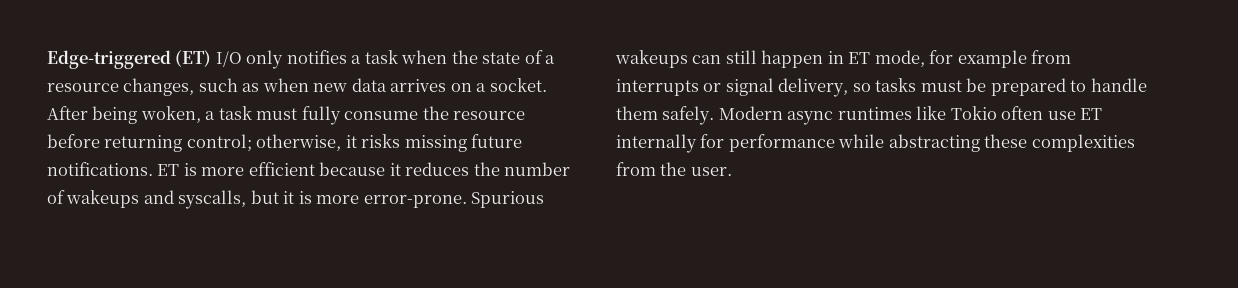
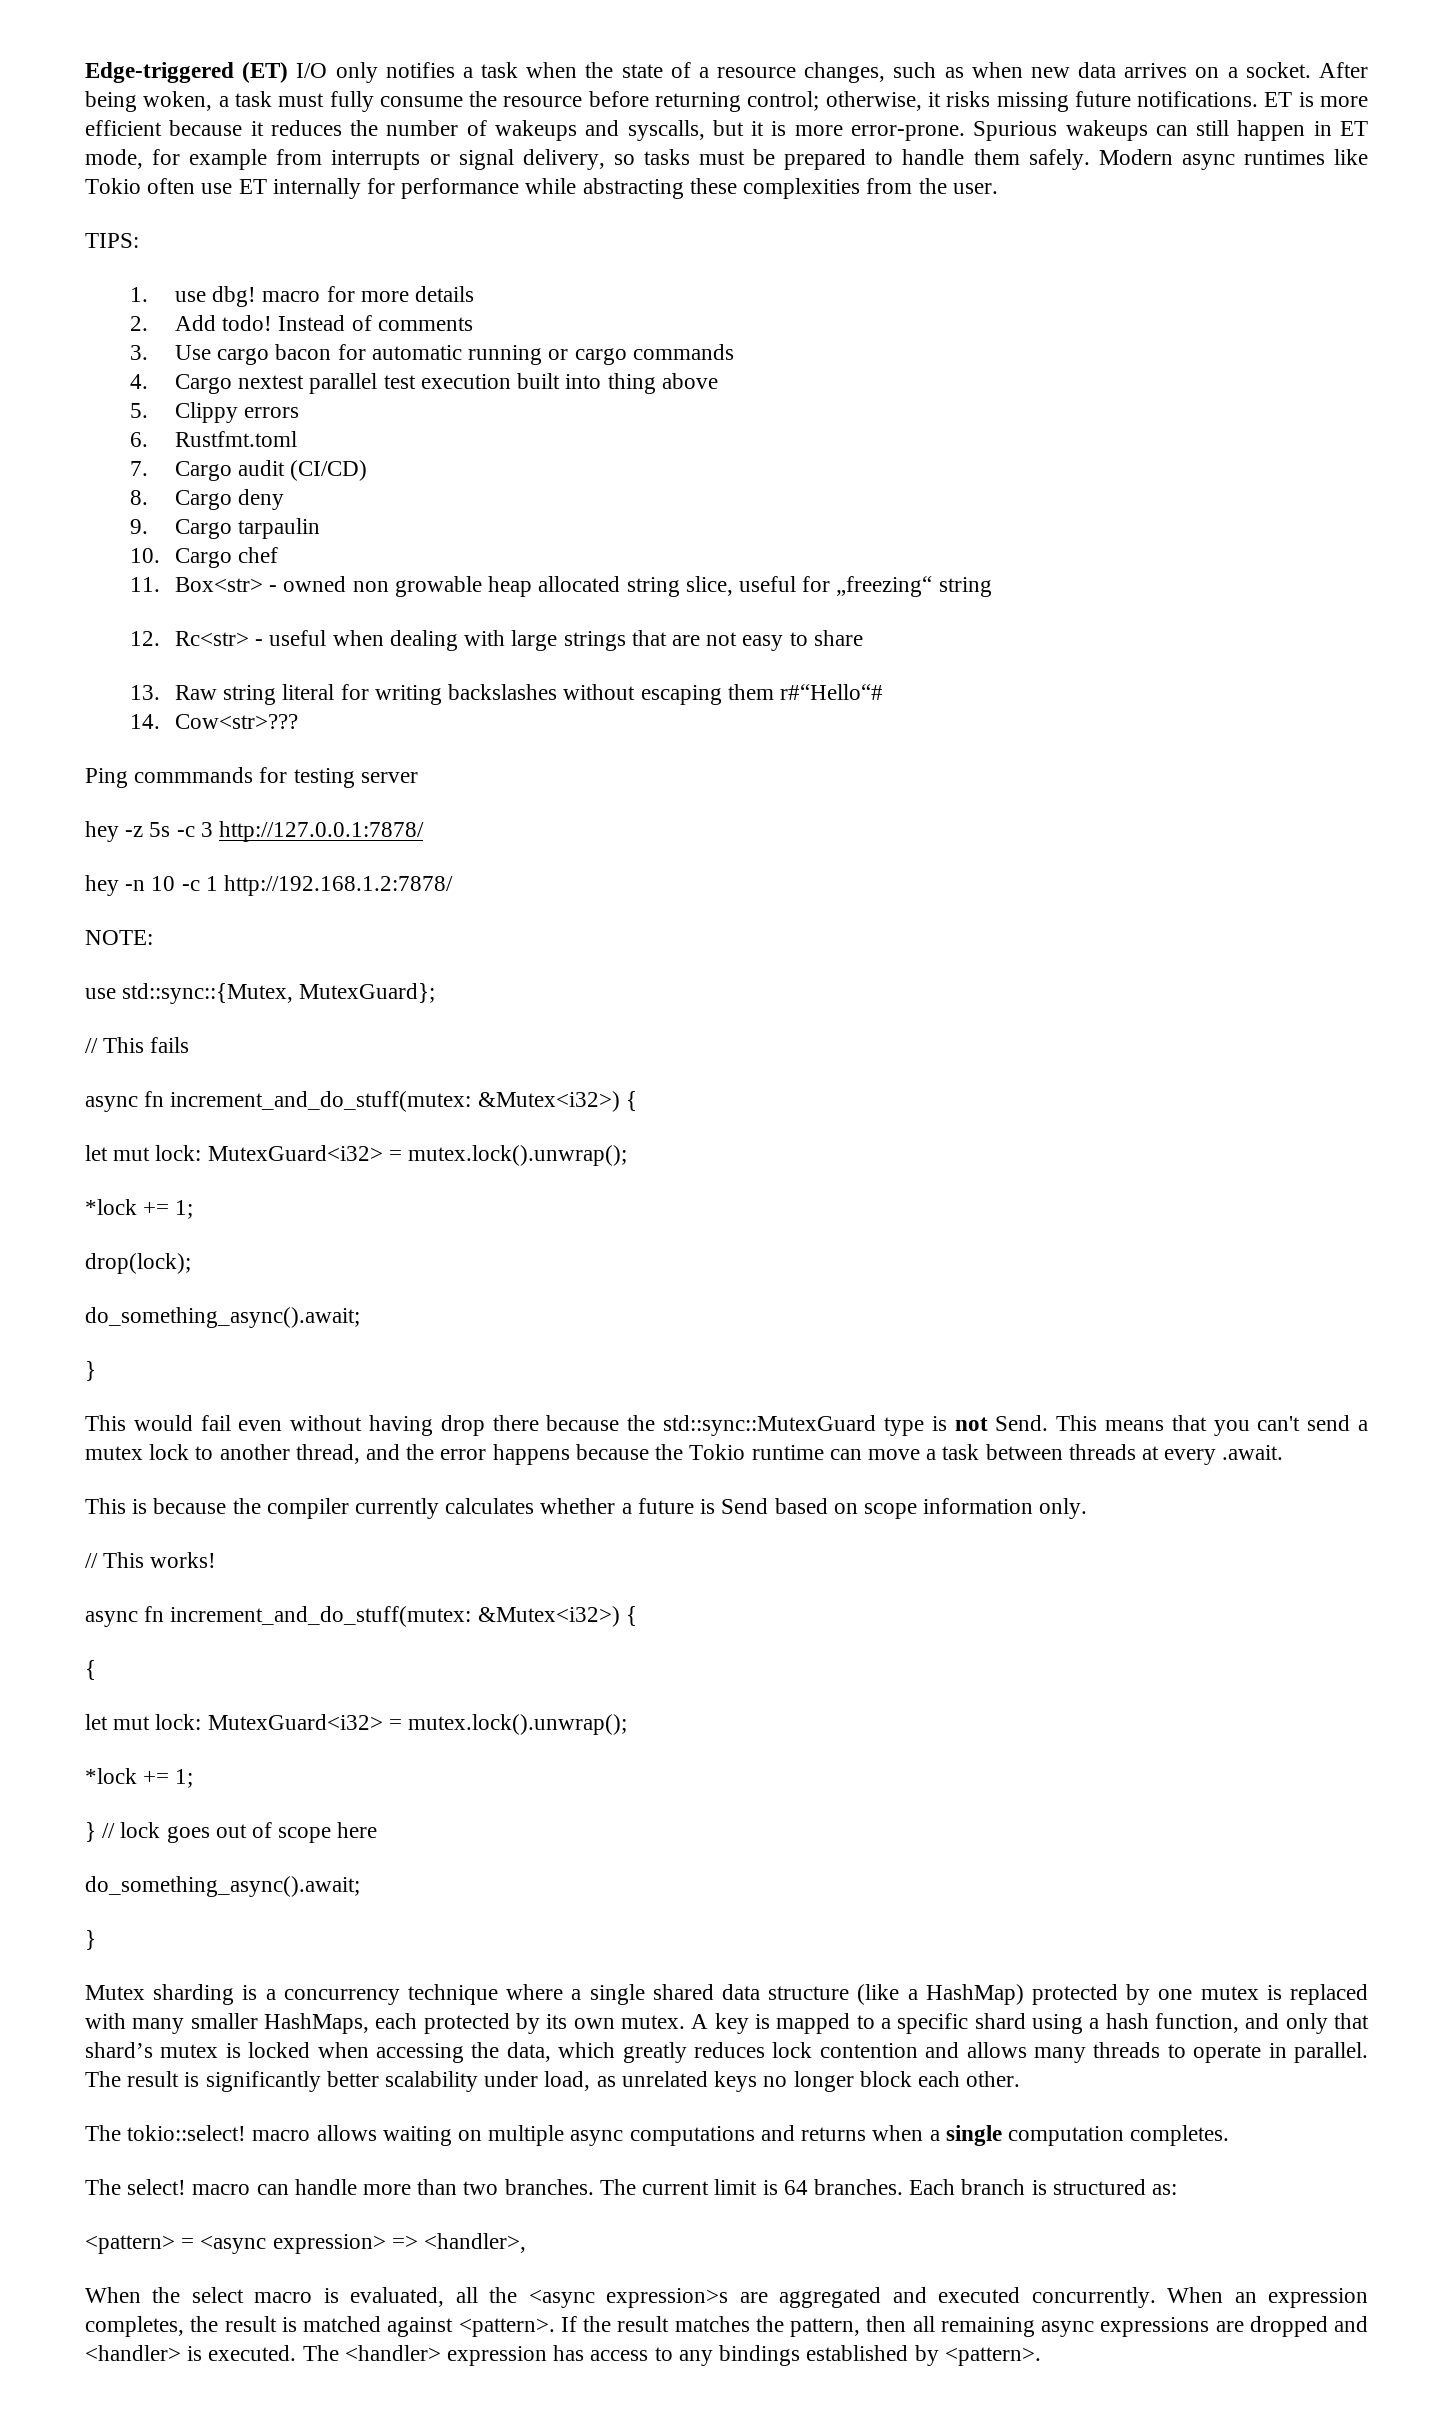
(732, 171) none -> [85,233,139,248] [130,286,475,307] [130,315,473,331] [130,344,734,365] [130,373,718,394] [130,402,300,423] [130,431,298,447] [130,460,368,481] [130,489,285,510] [130,518,321,539] [130,547,279,568] [130,576,992,597] [130,630,863,651] [130,684,883,705] [130,714,299,729] [85,767,418,788] [85,821,425,842] [85,875,454,896] [85,930,153,945] [85,983,436,1004] [85,1037,190,1053] [85,1091,637,1112] [85,1145,628,1166] [85,1199,194,1219] [85,1253,191,1274] [85,1307,360,1328] [85,1361,96,1381] [85,1415,1369,1436] [85,1444,1284,1465] [85,1498,1088,1519] [85,1552,217,1568] [85,1606,637,1627] [85,1660,96,1680] [85,1714,628,1735] [85,1768,194,1788] [85,1822,378,1843] [85,1876,360,1897] [85,1930,96,1950] [85,1984,1369,2005] [85,2013,1369,2034] [85,2042,1368,2063] [85,2071,1021,2092] [85,2125,1230,2146] [85,2179,1177,2195] [85,2233,527,2254] [85,2287,1368,2308] [85,2316,1368,2337] [85,2345,1041,2366] // TIPS: // 1. use dbg! macro for more details // 2. Add todo! Instead of comments // 3. Use cargo bacon for automatic running or cargo commands // 4. Cargo nextest parallel test execution built into thing above // 5. Clippy errors // 6. Rustfmt.toml // 7. Cargo audit (CI/CD) // 8. Cargo deny // 9. Cargo tarpaulin // 10. Cargo chef // 11. Box<str> - owned non growable heap allocated string slice, useful for „freezing“ string // 12. Rc<str> - useful when dealing with large strings that are not easy to share // 13. Raw string literal for writing backslashes without escaping them r#“Hello“# // 14. Cow<str>??? // Ping commmands for testing server // hey -z 5s -c 3 http://127.0.0.1:7878/ // hey -n 10 -c 1 http://192.168.1.2:7878/ // NOTE: // use std::sync::{Mutex, MutexGuard}; // // This fails // async fn increment_and_do_stuff(mutex: &Mutex<i32>) { // let mut lock: MutexGuard<i32> = mutex.lock().unwrap(); // *lock += 1; // drop(lock); // do_something_async().await; // } // This would fail even without having drop there because the std::sync::MutexGuard type is not Send. This means that you can't send a mutex lock to another thread, and the error happens because the Tokio runtime can move a task between threads at every .await. // This is because the compiler currently calculates whether a future is Send based on scope information only. // // This works! // async fn increment_and_do_stuff(mutex: &Mutex<i32>) { // { // let mut lock: MutexGuard<i32> = mutex.lock().unwrap(); // *lock += 1; // } // lock goes out of scope here // do_something_async().await; // } // Mutex sharding is a concurrency technique where a single shared data structure (like a HashMap) protected by one mutex is replaced with many smaller HashMaps, each protected by its own mutex. A key is mapped to a specific shard using a hash function, and only that shard’s mutex is locked when accessing the data, which greatly reduces lock contention and allows many threads to operate in parallel. The result is significantly better scalability under load, as unrelated keys no longer block each other. // The tokio::select! macro allows waiting on multiple async computations and returns when a single computation completes. // The select! macro can handle more than two branches. The current limit is 64 branches. Each branch is structured as: // <pattern> = <async expression> => <handler>, // When the select macro is evaluated, all the <async expression>s are aggregated and executed concurrently. When an expression completes, the result is matched against <pattern>. If the result matches the pattern, then all remaining async expressions are dropped and <handler> is executed. The <handler> expression has access to any bindings established by <pattern>.

